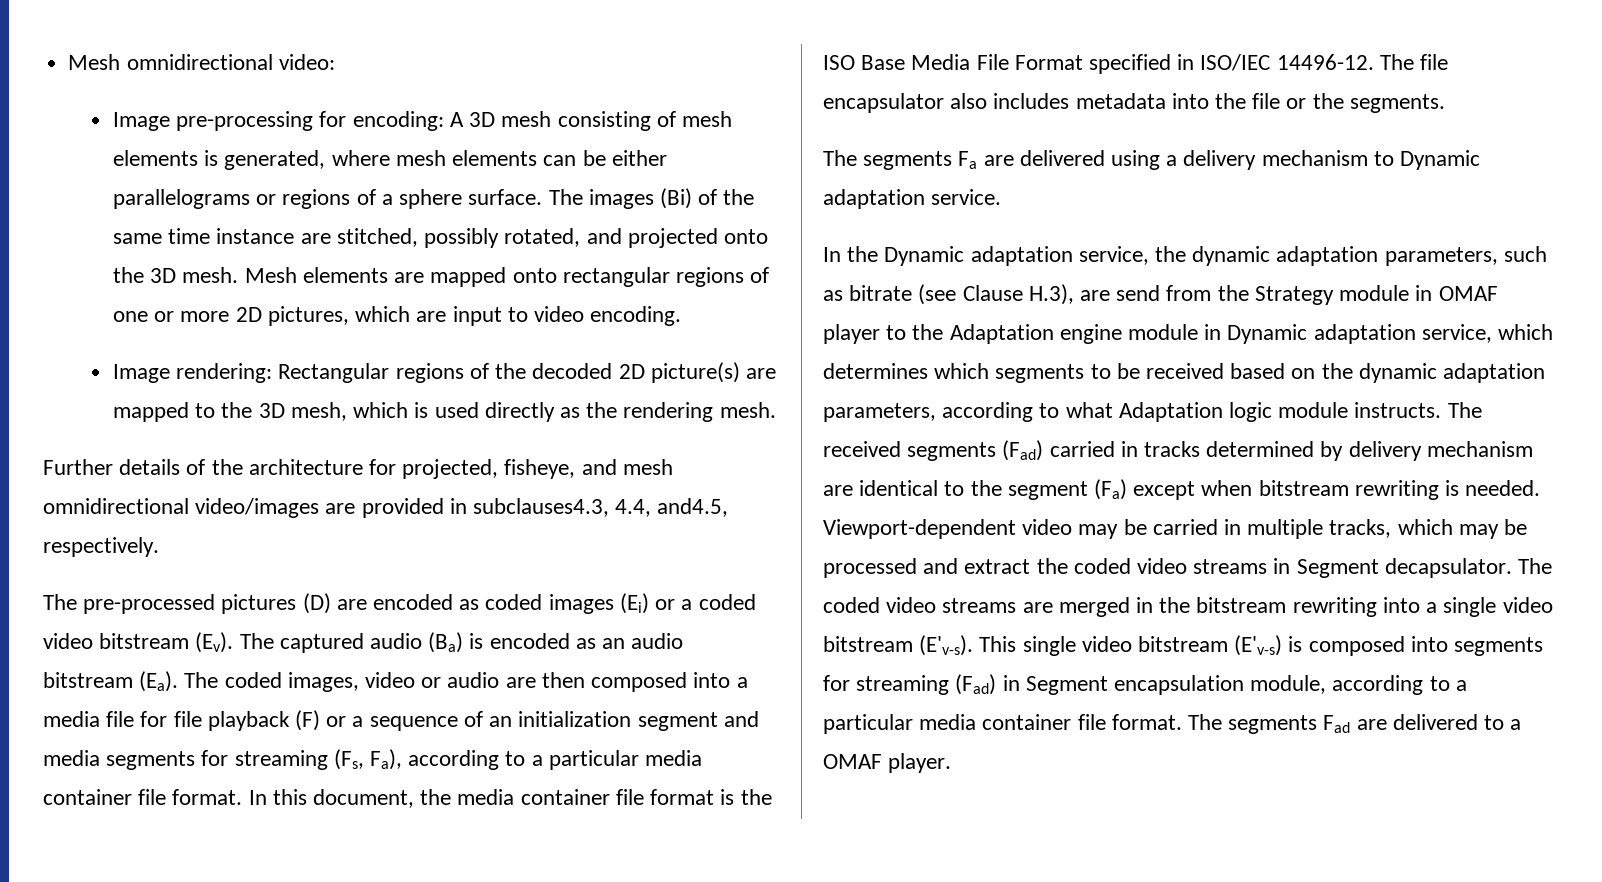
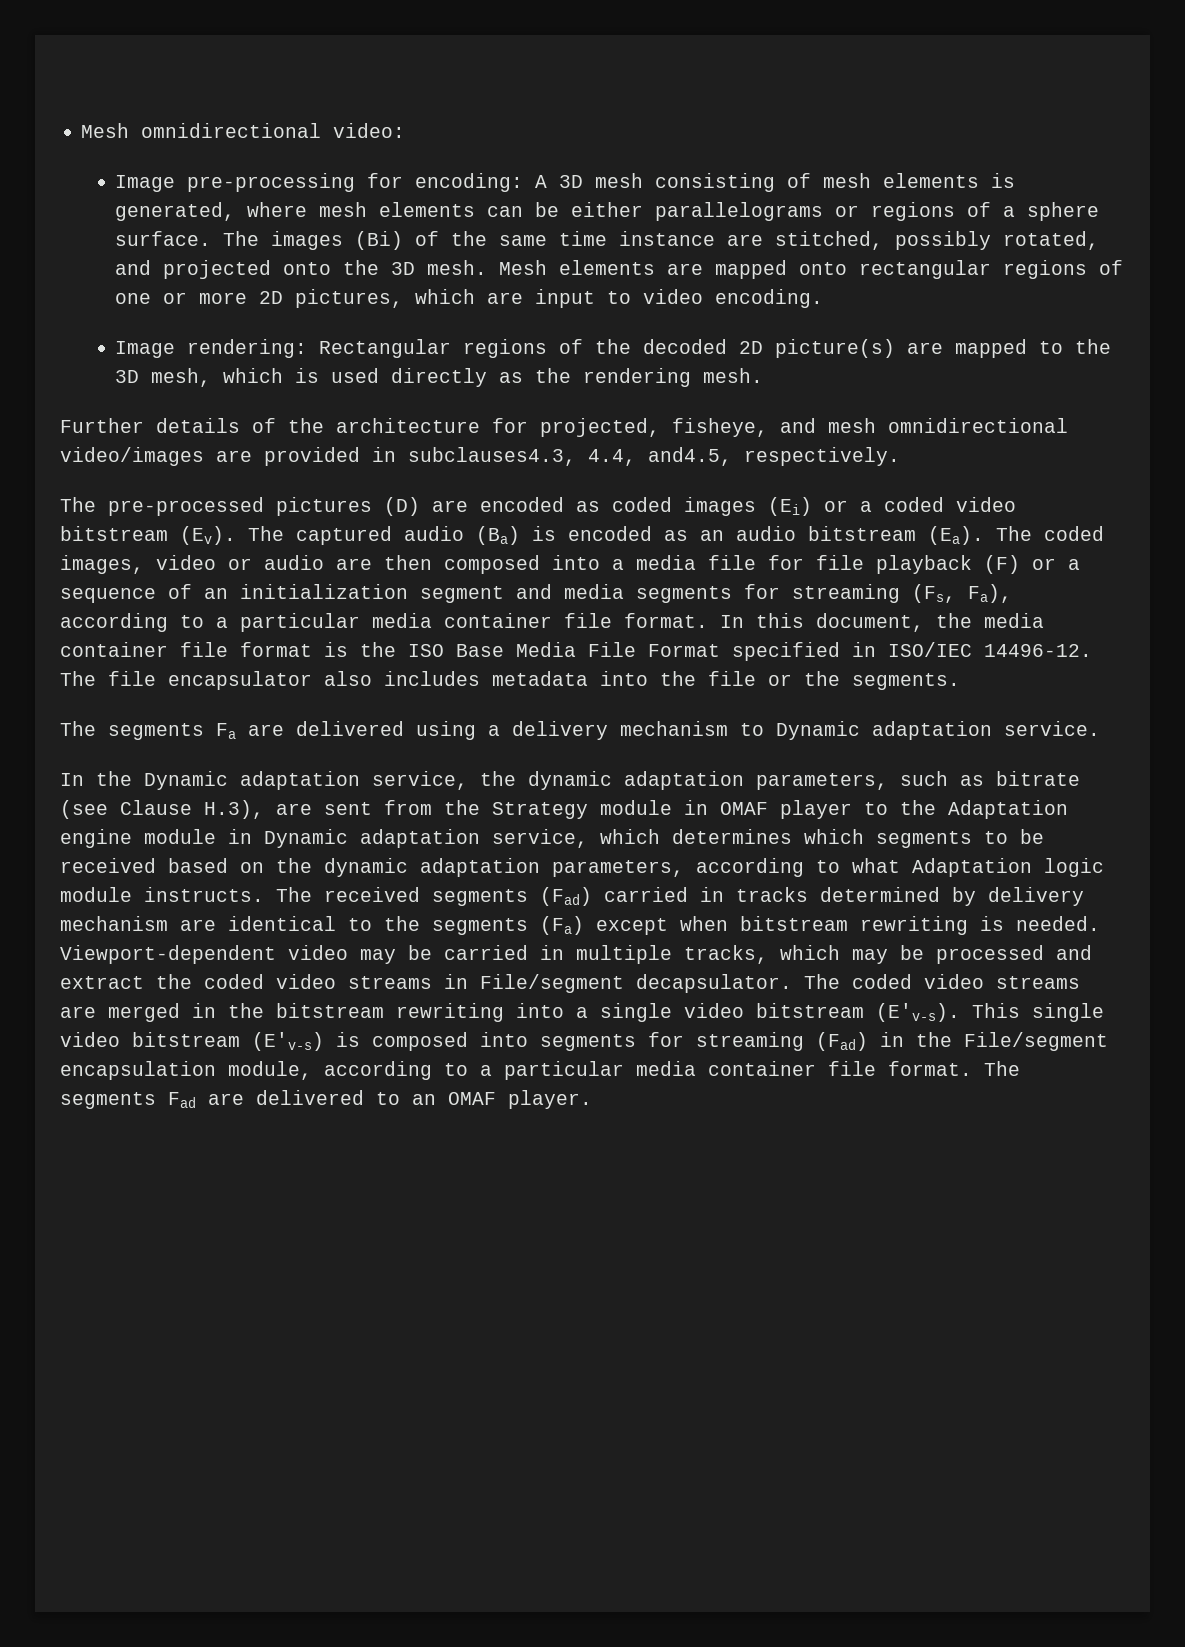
[1116,285,1161,301] send -> [324,802,372,815] sent
[1007,481,1088,500] segment -> [432,918,528,935] segments
[1296,559,1379,578] Segment -> [480,974,624,993] File/segment
[1025,676,1108,695] Segment -> [916,1032,1108,1051] the File/segment
[1510,719,1522,730] a -> [412,1094,436,1105] an

